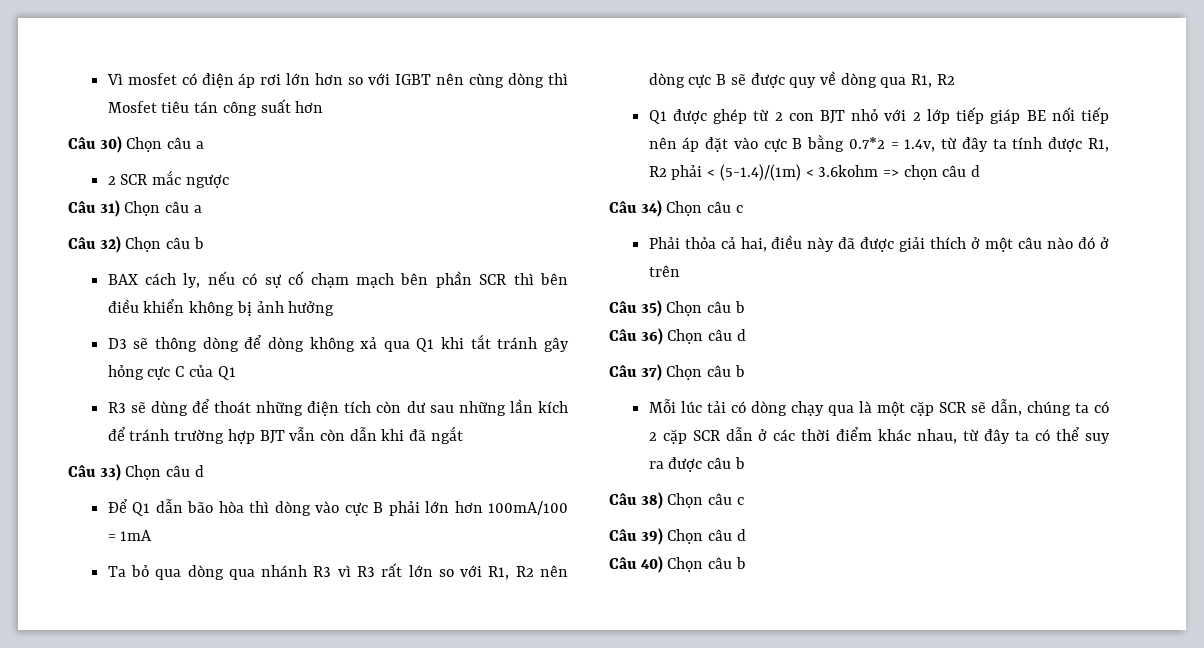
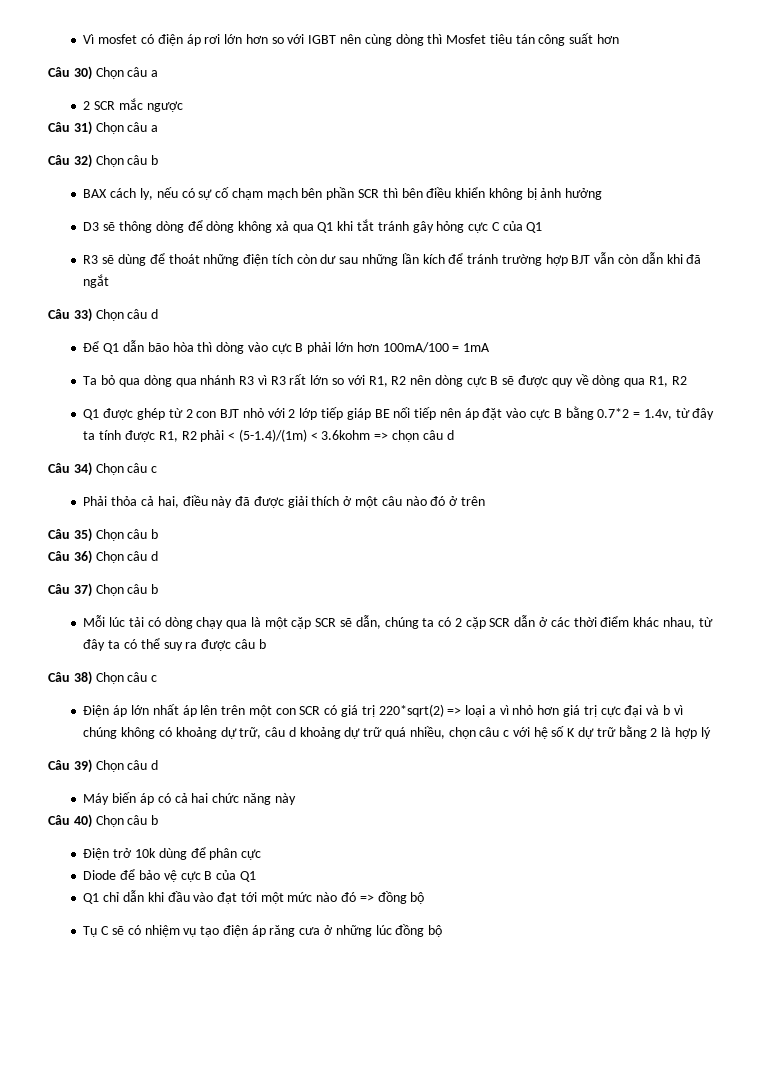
(744, 501) none -> [83,704,683,717] [83,725,711,739] // Điện áp lớn nhất áp lên trên một con SCR có giá trị 220*sqrt(2) => loại a vì nhỏ hơn giá trị cực đại và b vì chúng không có khoảng dự trữ, câu d khoảng dự trữ quá nhiều, chọn câu c với hệ số K dự trữ bằng 2 là hợp lý
(746, 535) none -> [83,792,296,805] // Máy biến áp có cả hai chức năng này
(746, 563) none -> [83,847,262,860] [83,869,256,882] [83,890,425,904] [83,924,443,937] // Điện trở 10k dùng để phân cực // Diode để bảo vệ cực B của Q1 // Q1 chỉ dẫn khi đầu vào đạt tới một mức nào đó => đồng bộ // Tụ C sẽ có nhiệm vụ tạo điện áp răng cưa ở những lúc đồng bộ

